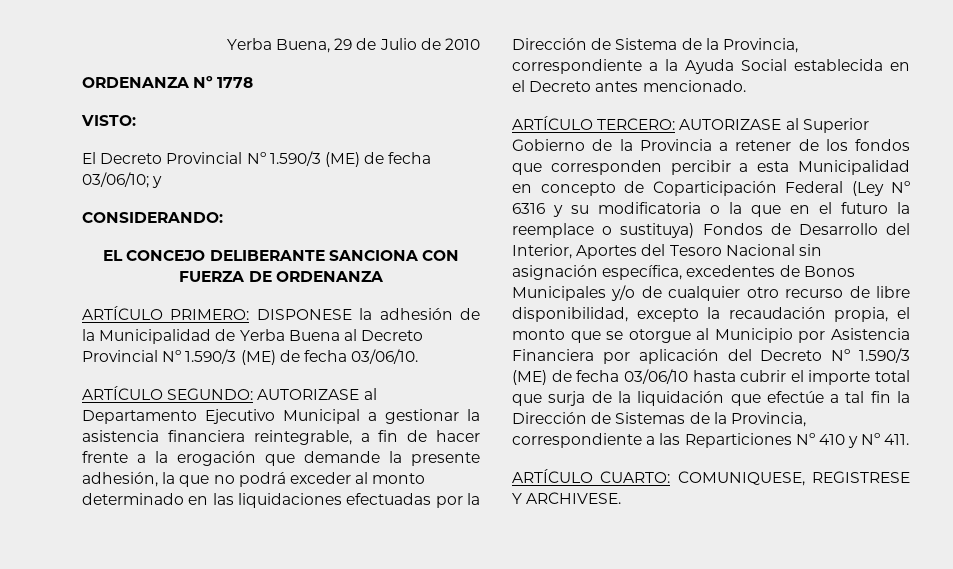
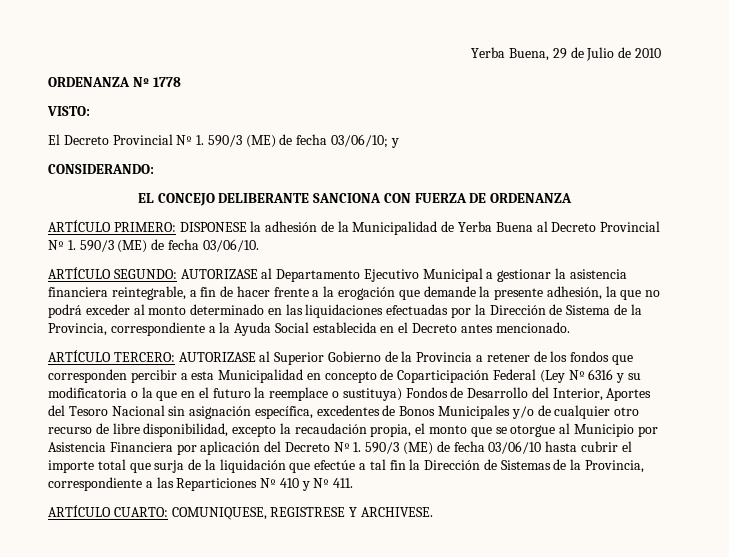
[269,151,321,166] 1.590/3 -> [196,135,242,147] 1. 590/3
[185,349,237,364] 1.590/3 -> [67,240,114,252] 1. 590/3
[859,348,910,363] 1.590/3 -> [353,442,400,454] 1. 590/3

